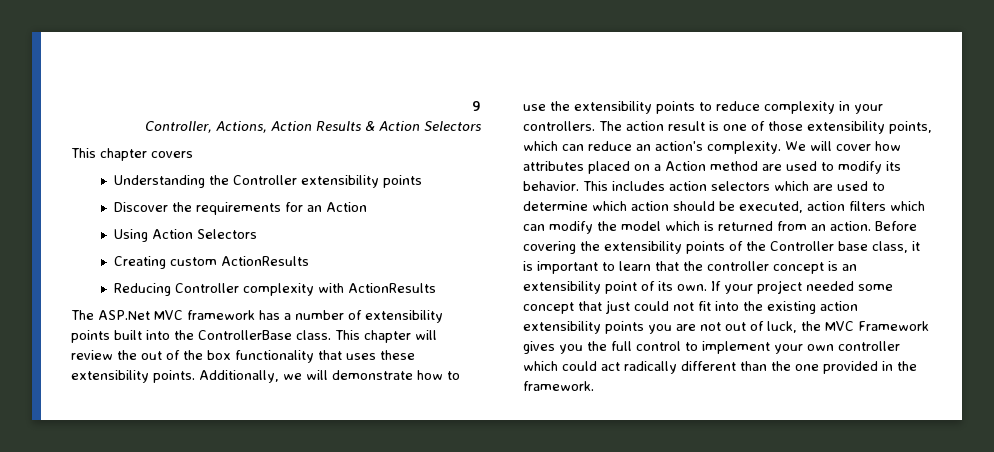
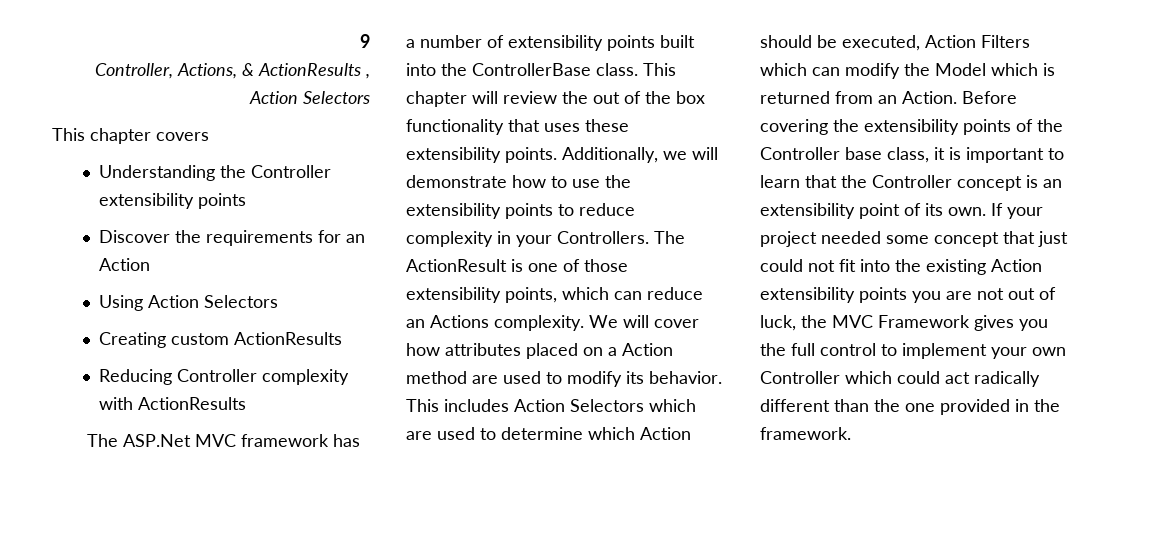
[271,121,375,131] Action Results & -> [242,63,370,79] & ActionResults ,
[523,121,705,131] controllers. The action result -> [557,231,685,244] [406,259,507,272] Controllers. The ActionResult
[655,141,703,151] action's -> [430,315,489,328] Actions
[669,181,770,191] action selectors -> [514,399,644,412] Action Selectors
[631,201,669,211] action -> [640,427,691,440] Action
[807,201,886,211] action filters -> [925,35,1030,48] Action Filters
[621,221,661,231] model -> [935,63,986,76] Model
[830,221,871,231] action. -> [902,91,957,104] Action.
[707,261,769,271] controller -> [872,175,952,188] Controller
[820,301,858,311] action -> [991,259,1042,272] Action
[838,341,900,351] controller -> [760,371,840,384] Controller

